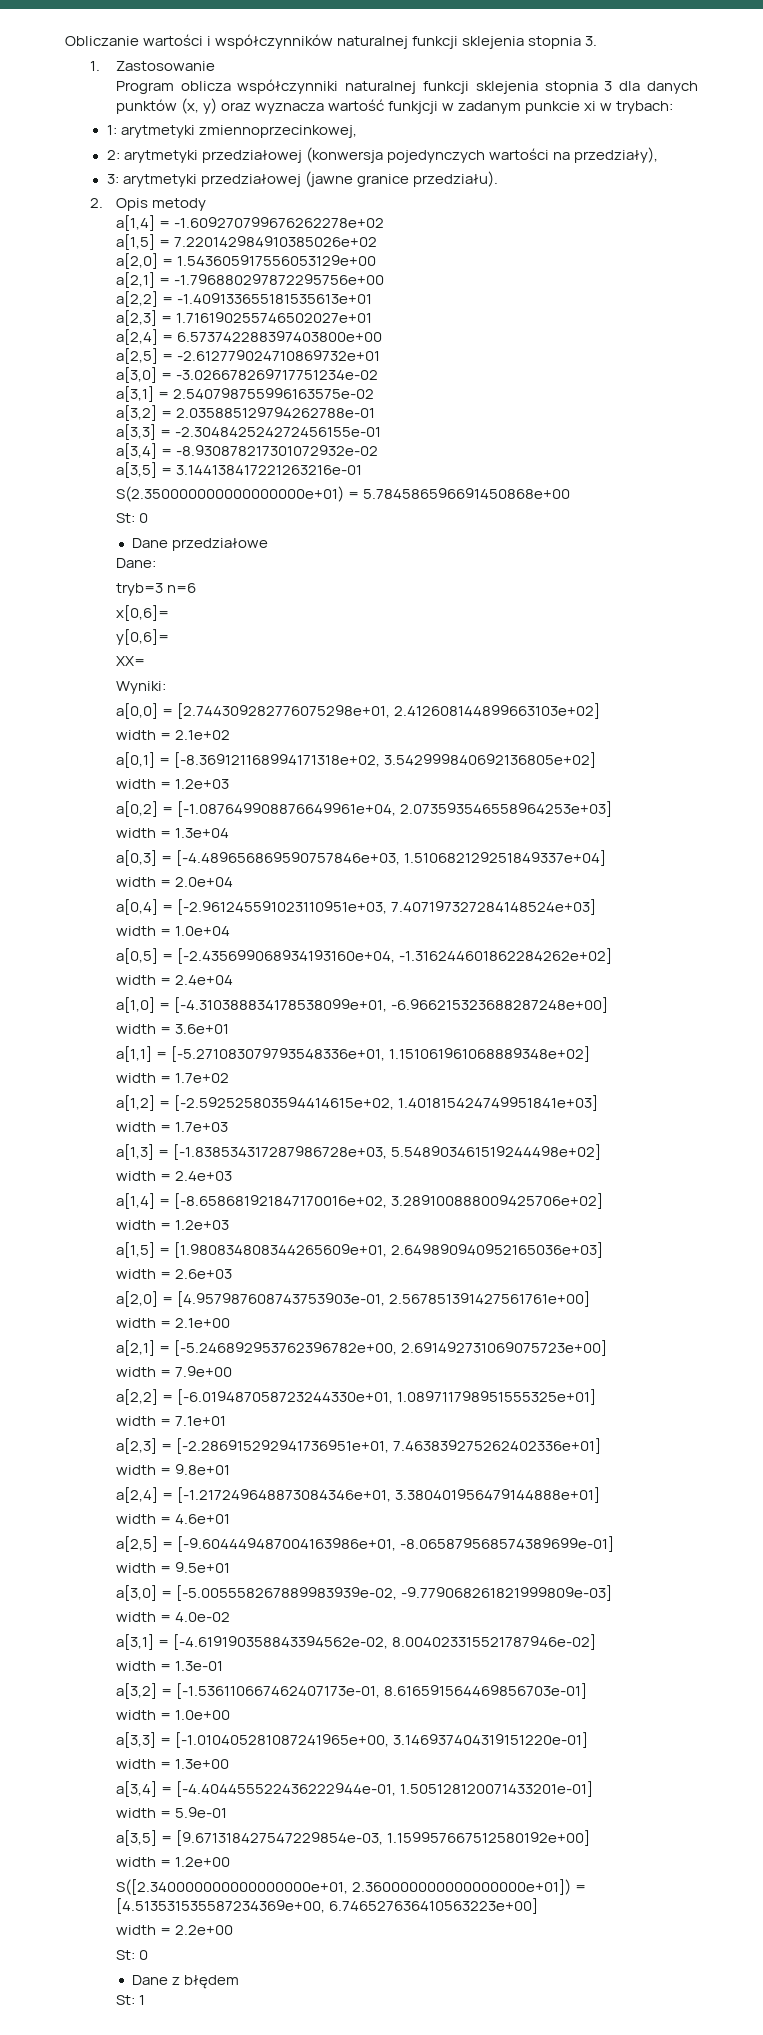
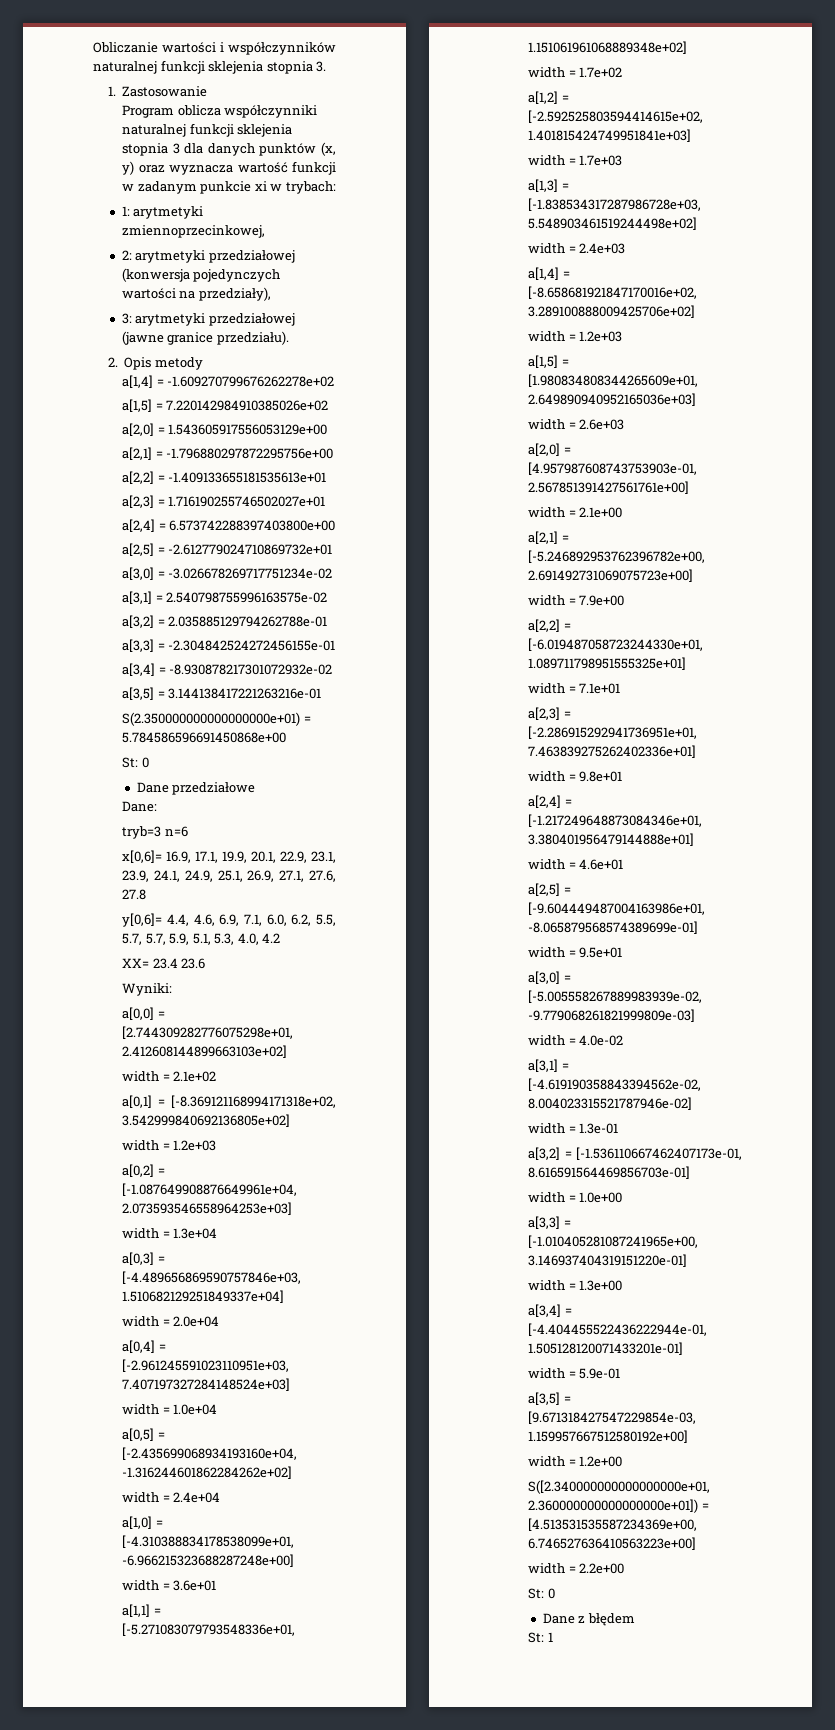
[387,101,438,114] funkjcji -> [292,161,336,175] funkcji
[115,629,169,645] // y[0,6]= -> [166,851,336,863] [122,870,336,882] [122,889,147,900] [122,913,336,927] [122,933,281,945] 16.9, 17.1, 19.9, 20.1, 22.9, 23.1, 23.9, 24.1, 24.9, 25.1, 26.9, 27.1, 27.6, 27.8 // y[0,6]= 4.4, 4.6, 6.9, 7.1, 6.0, 6.2, 5.5, 5.7, 5.7, 5.9, 5.1, 5.3, 4.0, 4.2
(145, 661) none -> [152,958,206,969] 23.4 23.6

